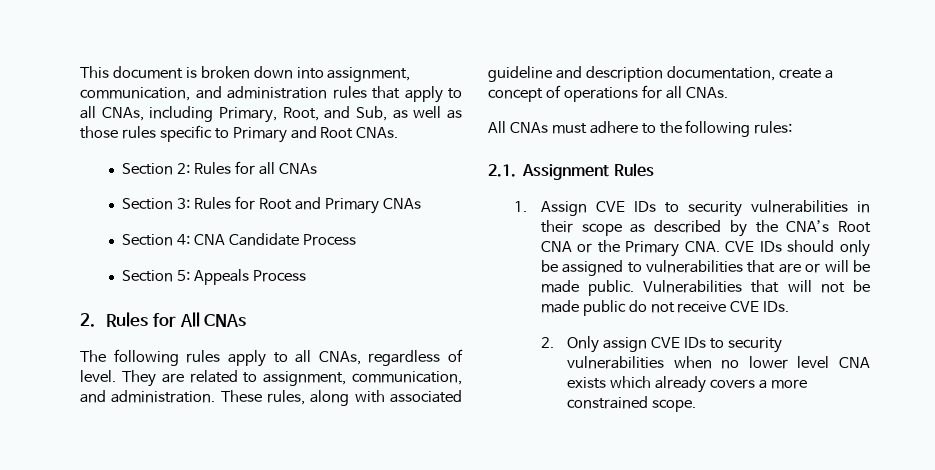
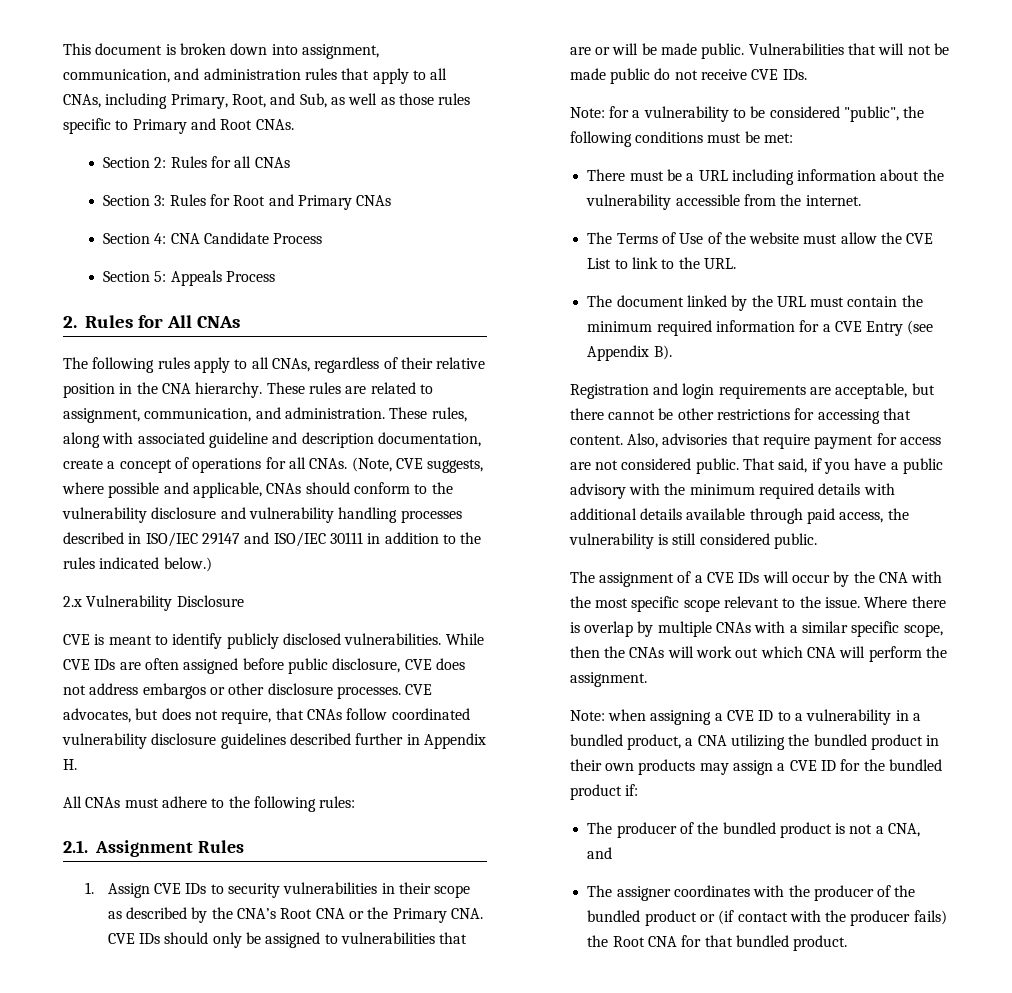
[80,370,156,387] level. They -> [400,357,486,369] [63,382,341,398] their relative position in the CNA hierarchy. These rules
(728, 92) none -> [351,457,484,473] [62,482,453,498] [62,507,462,523] [63,532,482,547] [63,557,212,572] [63,595,244,611] [63,633,484,649] [63,658,465,674] [63,683,433,699] [63,708,470,724] [62,733,486,749] [63,759,77,770] (Note, CVE suggests, where possible and applicable, CNAs should conform to the vulnerability disclosure and vulnerability handling processes described in ISO/IEC 29147 and ISO/IEC 30111 in addition to the rules indicated below.) // 2.x Vulnerability Disclosure // CVE is meant to identify publicly disclosed vulnerabilities. While CVE IDs are often assigned before public disclosure, CVE does not address embargos or other disclosure processes. CVE advocates, but does not require, that CNAs follow coordinated vulnerability disclosure guidelines described further in Appendix H.
[540,336,782,353] [567,356,870,369] [567,376,807,393] [567,396,697,412] 2. Only assign CVE IDs to security vulnerabilities when no lower level CNA exists which already covers a more constrained scope. -> [569,106,925,122] [569,131,793,147] [587,169,944,185] [586,194,861,210] [587,232,934,244] [587,257,736,269] [587,295,923,311] [587,320,934,336] [587,345,672,361] [569,383,935,399] [569,408,911,424] [569,433,941,449] [569,458,943,474] [569,483,895,499] [569,508,909,524] [568,533,817,549] [569,571,943,587] [569,596,946,612] [569,621,943,637] [569,646,947,662] [569,672,647,687] [569,709,921,725] [569,734,940,750] [569,759,942,775] [569,784,638,800] [587,822,921,838] [587,847,613,859] [587,885,916,901] [587,910,947,926] [587,935,848,951] Note: for a vulnerability to be considered "public", the following conditions must be met: // There must be a URL including information about the vulnerability accessible from the internet. // The Terms of Use of the website must allow the CVE List to link to the URL. // The document linked by the URL must contain the minimum required information for a CVE Entry (see Appendix B). // Registration and login requirements are acceptable, but there cannot be other restrictions for accessing that content. Also, advisories that require payment for access are not considered public. That said, if you have a public advisory with the minimum required details with additional details available through paid access, the vulnerability is still considered public. // The assignment of a CVE IDs will occur by the CNA with the most specific scope relevant to the issue. Where there is overlap by multiple CNAs with a similar specific scope, then the CNAs will work out which CNA will perform the assignment. // Note: when assigning a CVE ID to a vulnerability in a bundled product, a CNA utilizing the bundled product in their own products may assign a CVE ID for the bundled product if: // The producer of the bundled product is not a CNA, and // The assigner coordinates with the producer of the bundled product or (if contact with the producer fails) the Root CNA for that bundled product.

